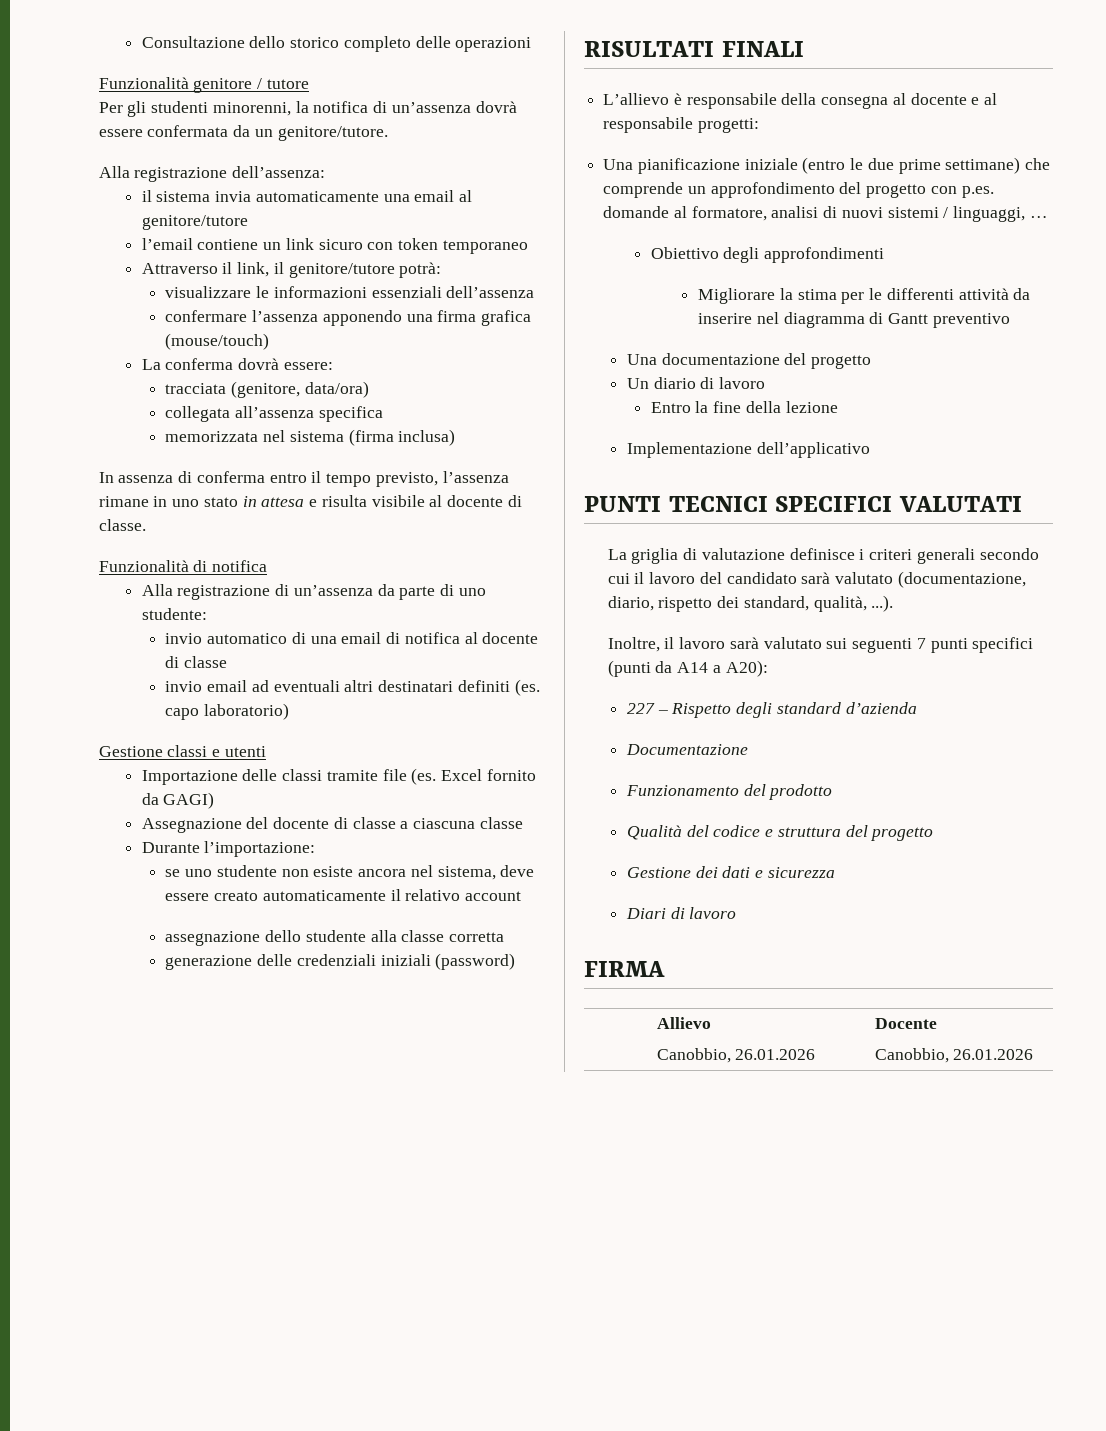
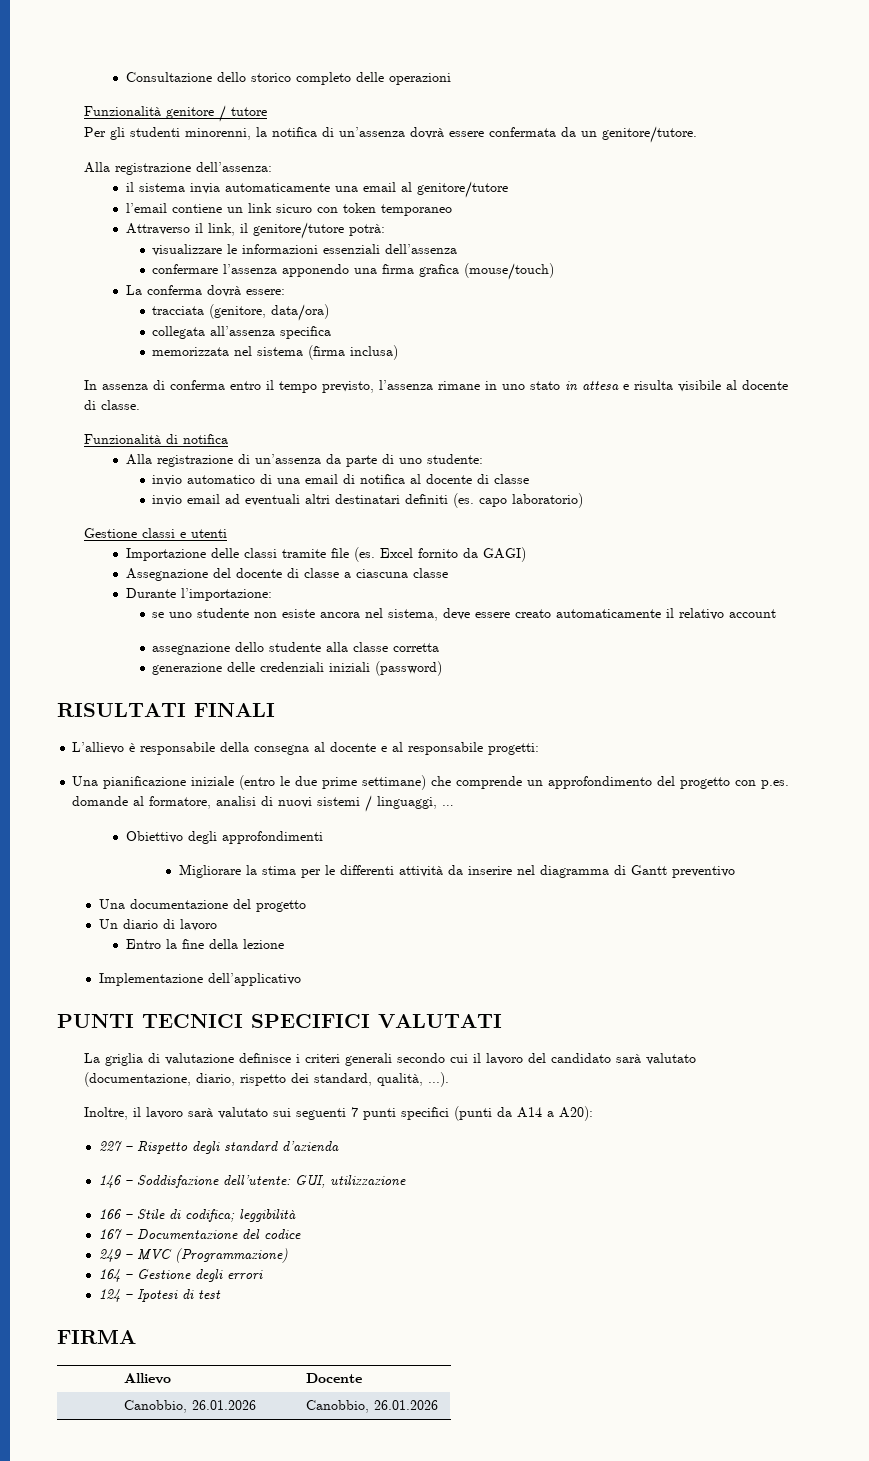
[625,744,748,755] [625,784,833,800] [626,825,934,841] [626,866,835,878] [625,907,737,919] Documentazione // Funzionamento del prodotto // Qualità del codice e struttura del progetto // Gestione dei dati e sicurezza // Diari di lavoro -> [99,1175,407,1188] [99,1209,297,1222] [99,1229,302,1240] [99,1248,289,1263] [99,1269,264,1282] [99,1289,222,1302] 146 – Soddisfazione dell’utente: GUI, utilizzazione // 166 – Stile di codifica; leggibilità // 167 – Documentazione del codice // 249 – MVC (Programmazione) // 164 – Gestione degli errori // 124 – Ipotesi di test

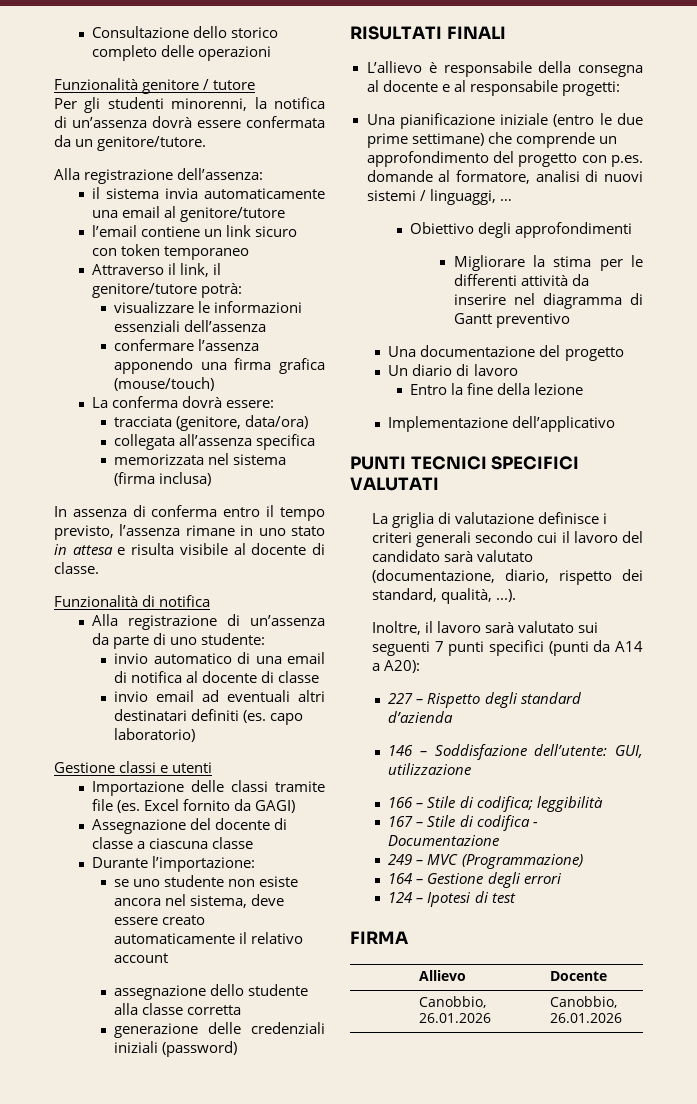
(134, 1236) none -> [427,815,538,831] Stile di codifica -
[242,1229,302,1239] del codice -> (500, 840) none

